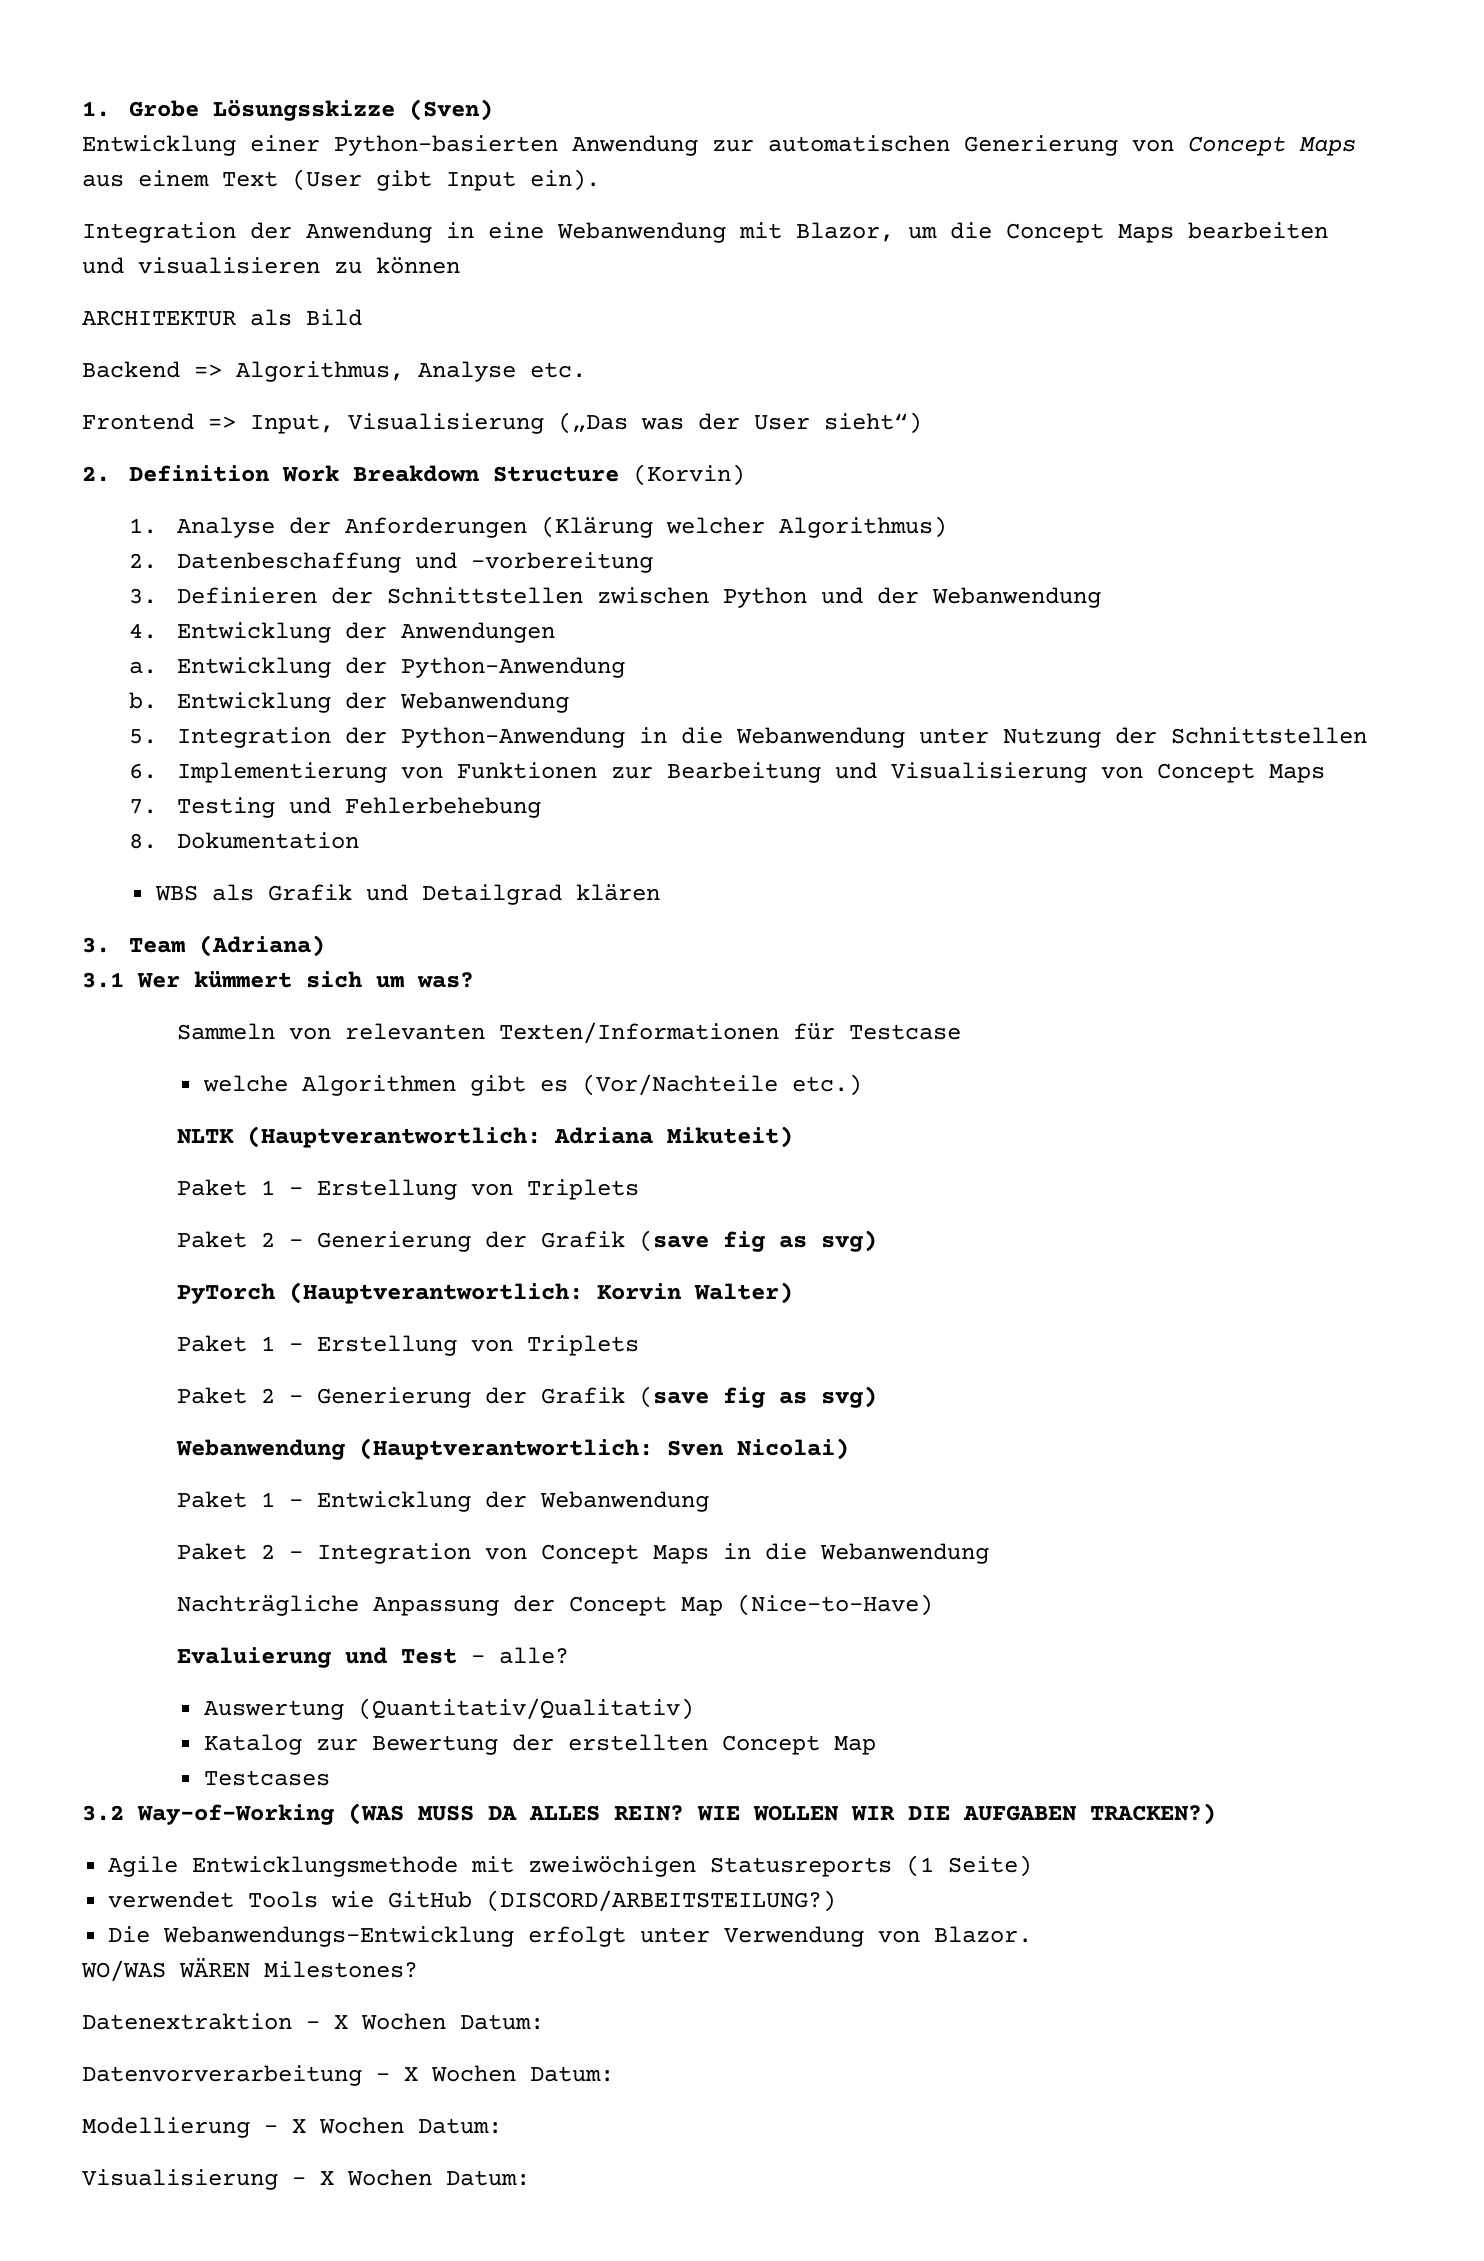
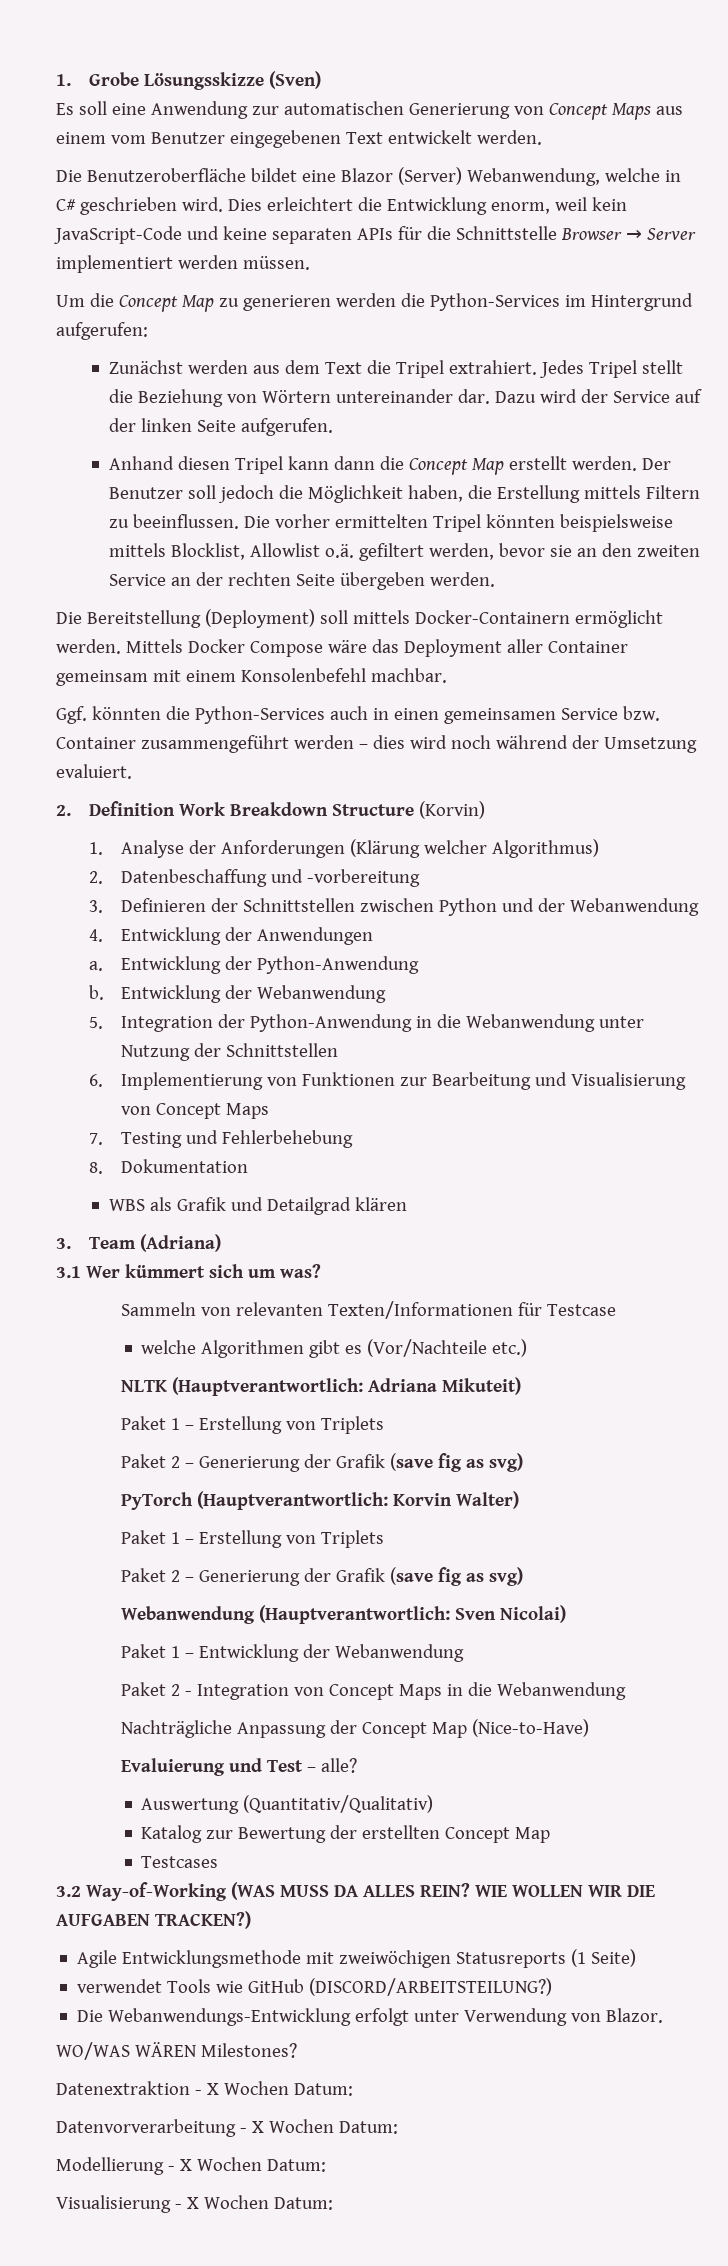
[81,135,558,156] Entwicklung einer Python-basierten -> [56,101,147,115] Es soll eine
[221,169,600,191] [81,222,1328,243] [81,257,460,274] [81,309,362,326] [81,361,586,382] [81,412,922,434] Text (User gibt Input ein). // Integration der Anwendung in eine Webanwendung mit Blazor, um die Concept Maps bearbeiten und visualisieren zu können // ARCHITEKTUR als Bild // Backend => Algorithmus, Analyse etc. // Frontend => Input, Visualisierung („Das was der User sieht“) -> [111,130,543,148] [56,167,682,186] [56,197,628,215] [54,226,697,244] [56,255,311,273] [56,293,694,312] [56,322,149,340] [108,360,683,378] [108,389,702,407] [108,418,333,436] [108,456,671,475] [108,485,700,503] [108,514,673,532] [108,543,700,561] [108,572,495,590] [56,609,664,628] [56,639,629,657] [56,668,448,686] [56,706,661,724] [56,735,698,753] [56,764,133,779] vom Benutzer eingegebenen Text entwickelt werden. // Die Benutzeroberfläche bildet eine Blazor (Server) Webanwendung, welche in C# geschrieben wird. Dies erleichtert die Entwicklung enorm, weil kein JavaScript-Code und keine separaten APIs für die Schnittstelle Browser → Server implementiert werden müssen. // Um die Concept Map zu generieren werden die Python-Services im Hintergrund aufgerufen: // Zunächst werden aus dem Text die Tripel extrahiert. Jedes Tripel stellt die Beziehung von Wörtern untereinander dar. Dazu wird der Service auf der linken Seite aufgerufen. // Anhand diesen Tripel kann dann die Concept Map erstellt werden. Der Benutzer soll jedoch die Möglichkeit haben, die Erstellung mittels Filtern zu beeinflussen. Die vorher ermittelten Tripel könnten beispielsweise mittels Blocklist, Allowlist o.ä. gefiltert werden, bevor sie an den zweiten Service an der rechten Seite übergeben werden. // Die Bereitstellung (Deployment) soll mittels Docker-Containern ermöglicht werden. Mittels Docker Compose wäre das Deployment aller Container gemeinsam mit einem Konsolenbefehl machbar. // Ggf. könnten die Python-Services auch in einen gemeinsamen Service bzw. Container zusammengeführt werden – dies wird noch während der Umsetzung evaluiert.

